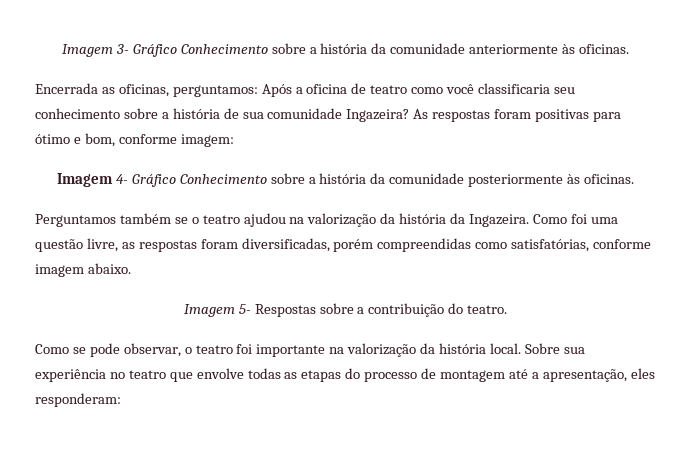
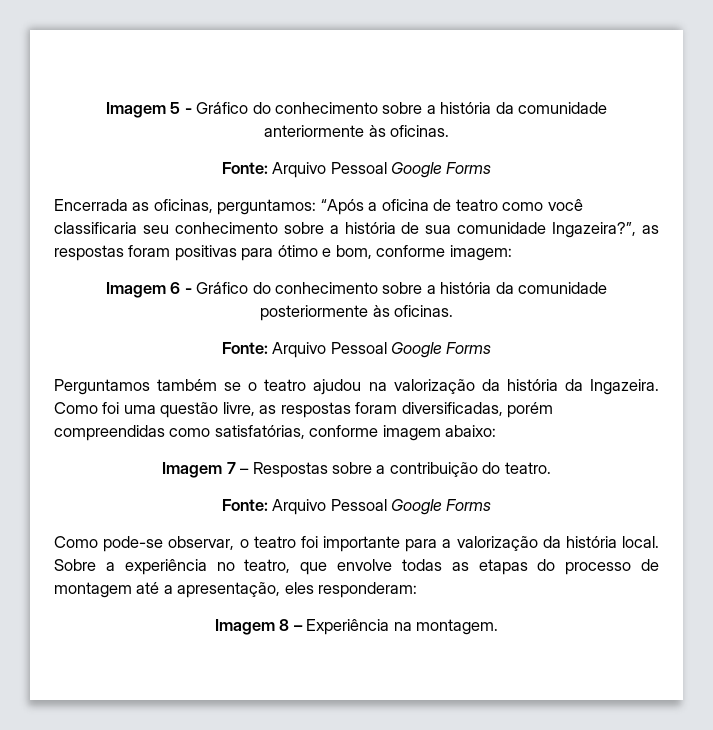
[61,44,268,57] Imagem 3- Gráfico Conhecimento -> [105,102,378,118] Imagem 5 - Gráfico do conhecimento
(630, 49) none -> [221,162,492,178] // Fonte: Arquivo Pessoal Google Forms
[261,84,292,97] Após -> [320,199,364,215] “Após
[346,109,429,122] Ingazeira? As -> [552,222,659,238] Ingazeira?”, as
[115,174,267,187] 4- Gráfico Conhecimento -> [170,282,378,294] 6 - Gráfico do conhecimento
(635, 179) none -> [221,342,492,358] // Fonte: Arquivo Pessoal Google Forms
[87,263,131,274] [183,304,251,317] abaixo. // Imagem 5- -> [445,425,497,437] [162,462,250,478] abaixo: // Imagem 7 –
[35,343,120,357] // Como se pode -> [221,499,492,515] [54,536,164,552] // Fonte: Arquivo Pessoal Google Forms // Como pode-se
[329,347,345,354] na -> [405,539,452,552] para a
[563,347,585,354] sua -> [105,562,115,571] a
[128,370,166,379] teatro -> [244,559,291,573] teatro,
(121, 400) none -> [214,619,499,635] // Imagem 8 – Experiência na montagem.

